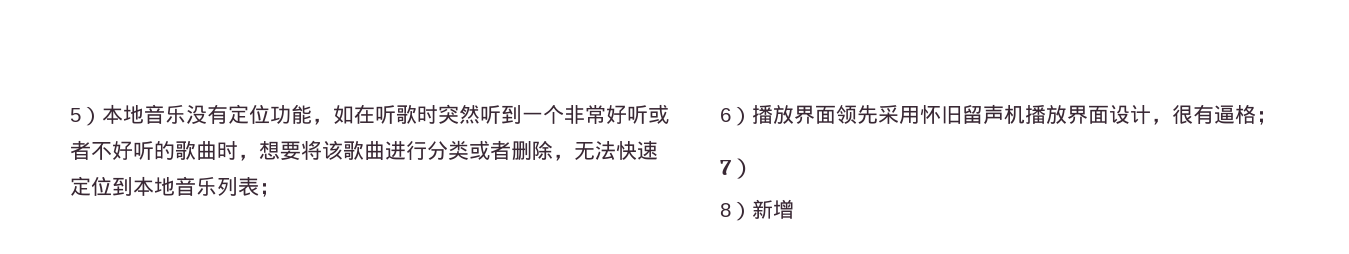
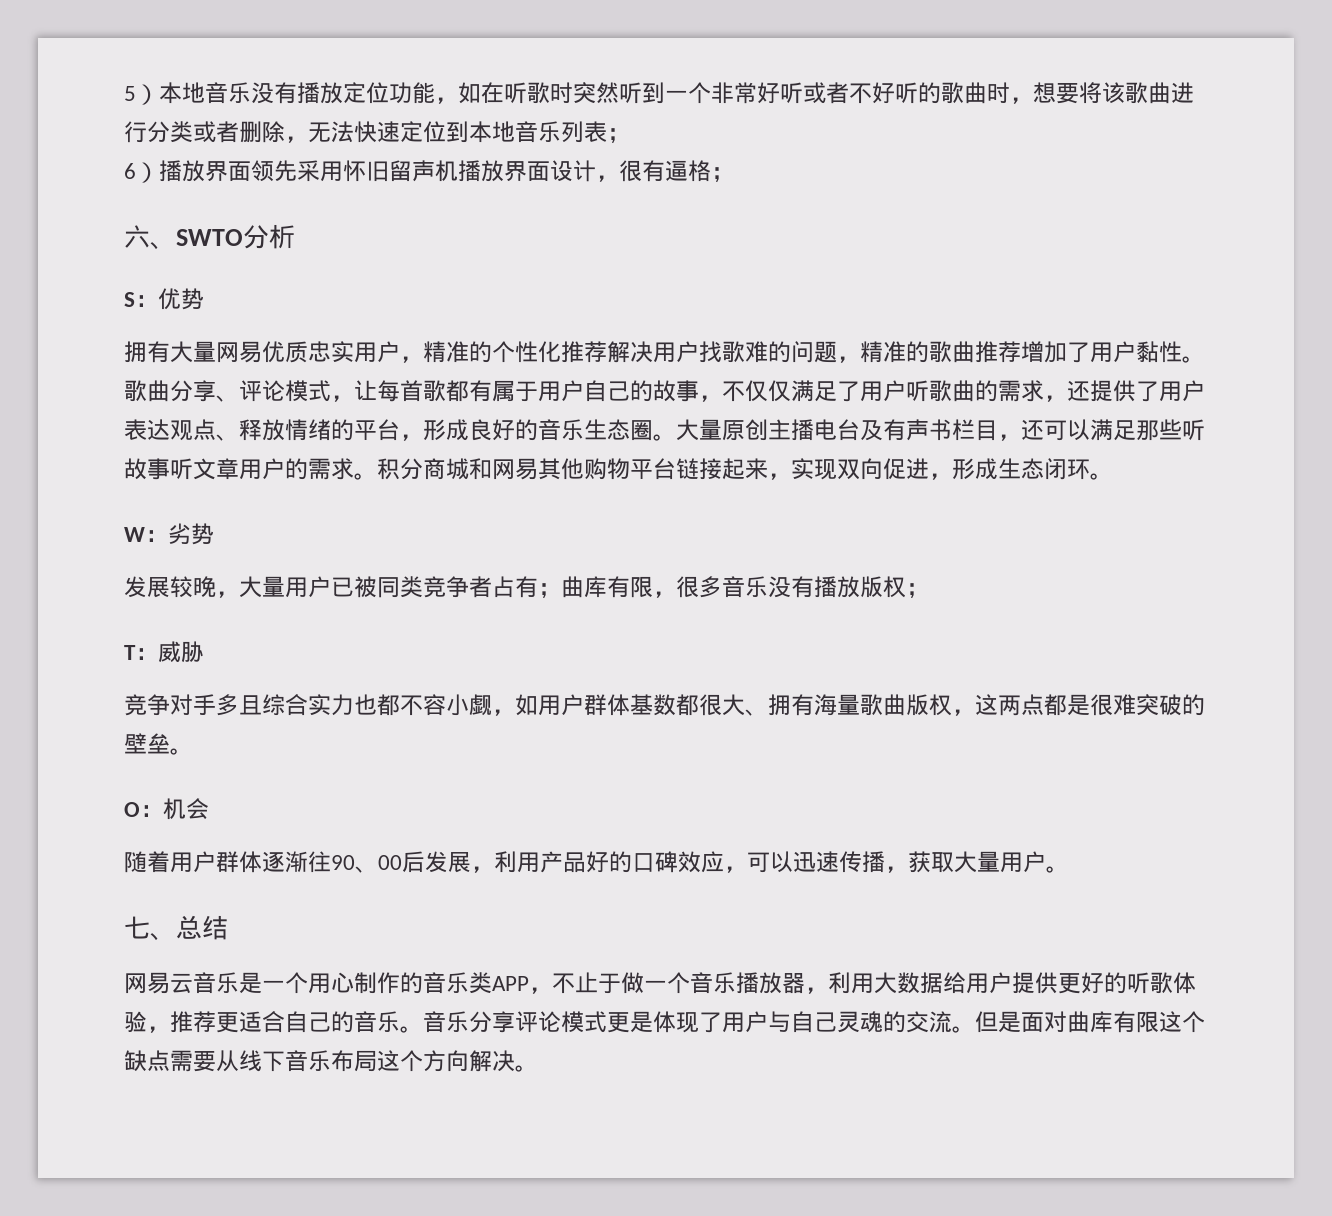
(228, 114) none -> [297,82,343,104] 播放
[720,158,754,179] [720,199,794,221] 7） // 8）新增 -> [124,224,295,250] [124,288,204,310] [124,341,1205,363] [124,380,1205,402] [124,419,1205,441] [124,458,1113,480] [124,523,214,545] [124,576,929,598] [124,641,204,663] [124,694,1205,716] [124,733,193,755] [124,798,209,820] [124,851,1069,873] [124,915,228,941] [124,972,1196,994] [124,1011,1205,1033] [124,1050,538,1072] 六、SWTO分析 // S：优势 // 拥有大量网易优质忠实用户，精准的个性化推荐解决用户找歌难的问题，精准的歌曲推荐增加了用户黏性。歌曲分享、评论模式，让每首歌都有属于用户自己的故事，不仅仅满足了用户听歌曲的需求，还提供了用户表达观点、释放情绪的平台，形成良好的音乐生态圈。大量原创主播电台及有声书栏目，还可以满足那些听故事听文章用户的需求。积分商城和网易其他购物平台链接起来，实现双向促进，形成生态闭环。 // W：劣势 // 发展较晚，大量用户已被同类竞争者占有；曲库有限，很多音乐没有播放版权； // T：威胁 // 竞争对手多且综合实力也都不容小觑，如用户群体基数都很大、拥有海量歌曲版权，这两点都是很难突破的壁垒。 // O：机会 // 随着用户群体逐渐往90、00后发展，利用产品好的口碑效应，可以迅速传播，获取大量用户。 // 七、总结 // 网易云音乐是一个用心制作的音乐类APP，不止于做一个音乐播放器，利用大数据给用户提供更好的听歌体验，推荐更适合自己的音乐。音乐分享评论模式更是体现了用户与自己灵魂的交流。但是面对曲库有限这个缺点需要从线下音乐布局这个方向解决。

